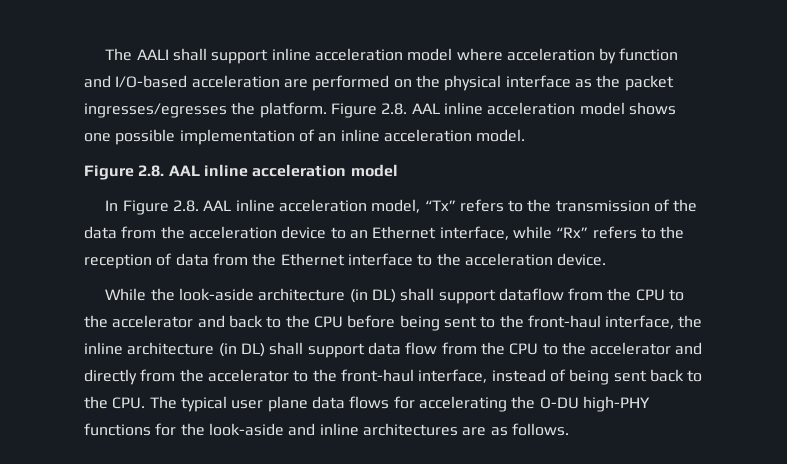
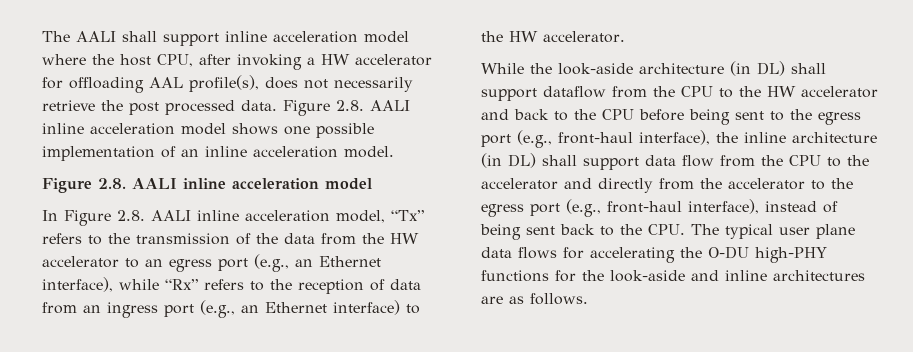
[506,48,679,64] [84,75,674,91] [84,102,440,118] acceleration by function and I/O-based acceleration are performed on the physical interface as the packet ingresses/egresses the platform. Figure 2.8. AAL -> [92,54,432,70] [42,75,413,93] [42,100,410,116] the host CPU, after invoking a HW accelerator for offloading AAL profile(s), does not necessarily retrieve the post processed data. Figure 2.8. AALI
[168,165,200,176] AAL -> [132,178,177,189] AALI
[203,200,232,211] AAL -> [151,210,191,221] AALI
[188,226,509,240] acceleration device to an Ethernet interface, -> [390,233,419,244] [42,254,381,272] [42,277,113,292] HW accelerator to an egress port (e.g., an Ethernet interface),
[252,253,607,266] the Ethernet interface to the acceleration device. -> [83,300,420,318] [481,31,625,43] an ingress port (e.g., an Ethernet interface) to the HW accelerator.
(108, 321) none -> [767,86,796,97] HW
[527,315,675,329] front-haul interface, -> [818,112,861,125] [481,130,710,148] egress port (e.g., front-haul interface),
[340,369,488,383] front-haul interface, -> [481,199,759,217] egress port (e.g., front-haul interface),

